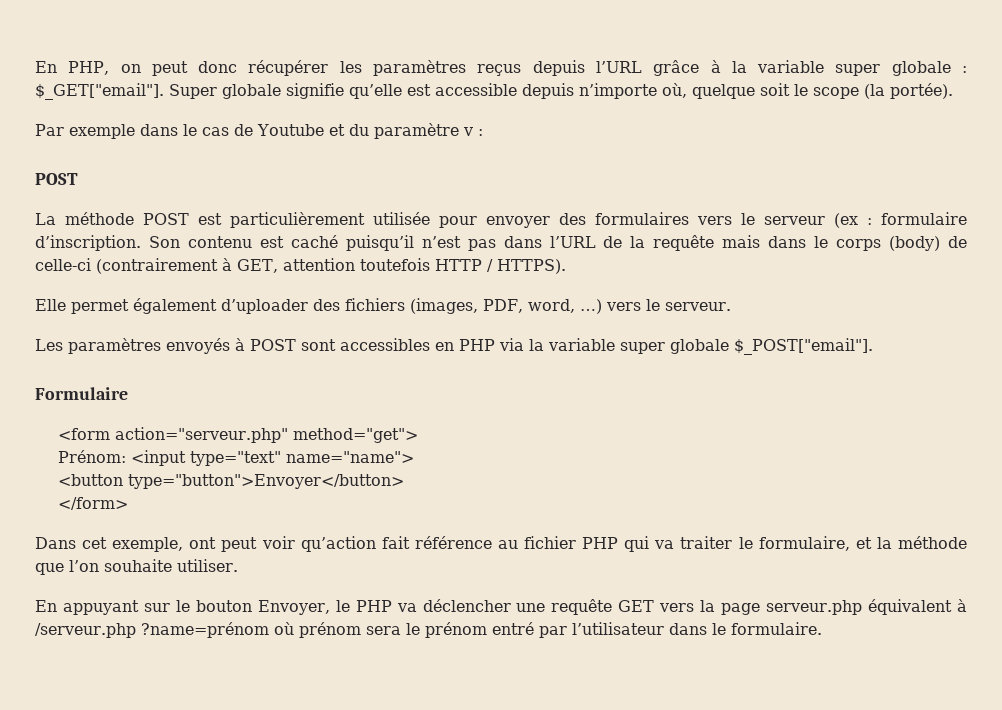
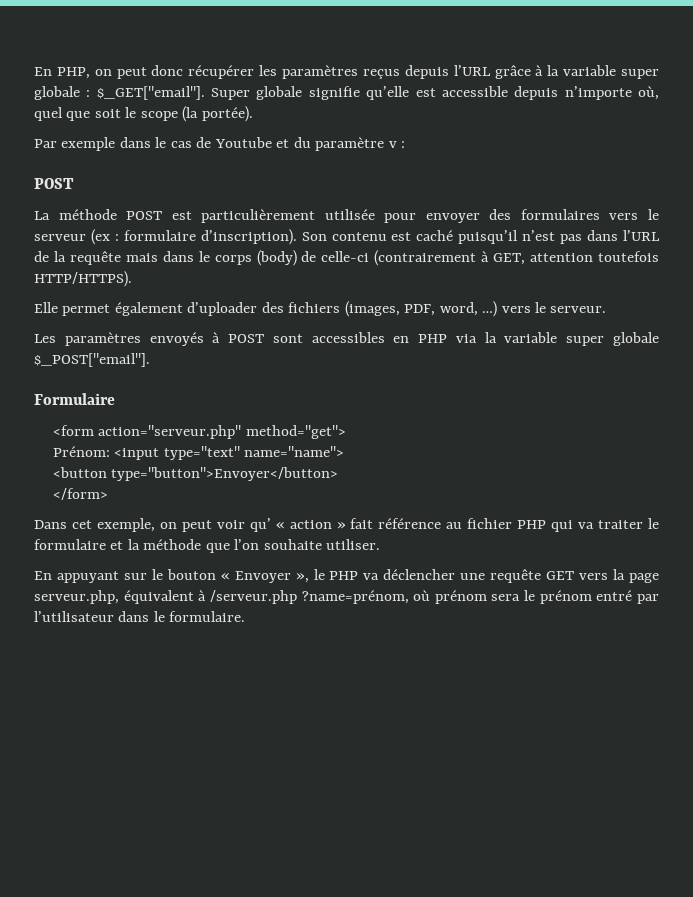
[692,84,755,99] quelque -> [34,107,91,121] quel que
[35,235,141,251] d’inscription. -> [200,229,297,245] d’inscription).
[434,259,566,274] HTTP / HTTPS). -> [34,271,132,287] HTTP/HTTPS).
[189,537,217,549] ont -> [159,522,177,529] on
[300,536,376,552] qu’action -> [249,518,346,532] qu’ « action »
[758,536,850,551] formulaire, -> [34,539,106,550] formulaire
[257,600,330,615] Envoyer, -> [220,571,309,583] « Envoyer »,
[766,600,863,615] serveur.php -> [34,590,119,604] serveur.php,
[140,622,269,638] ?name=prénom -> [301,590,409,604] ?name=prénom,

